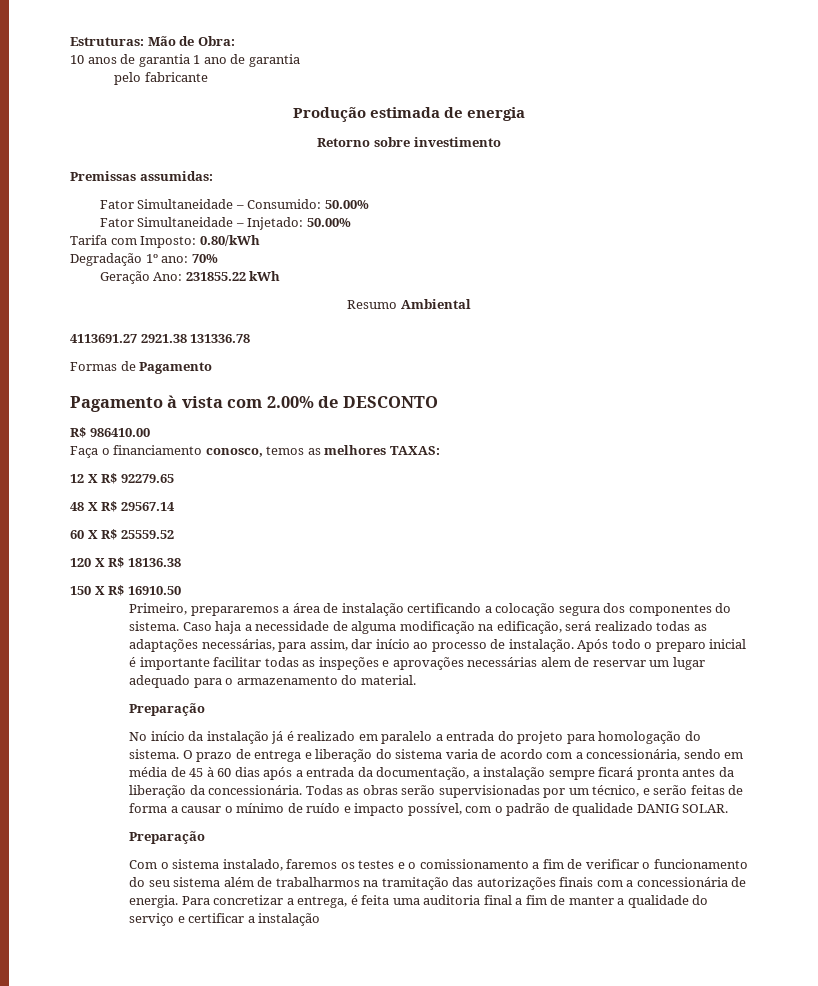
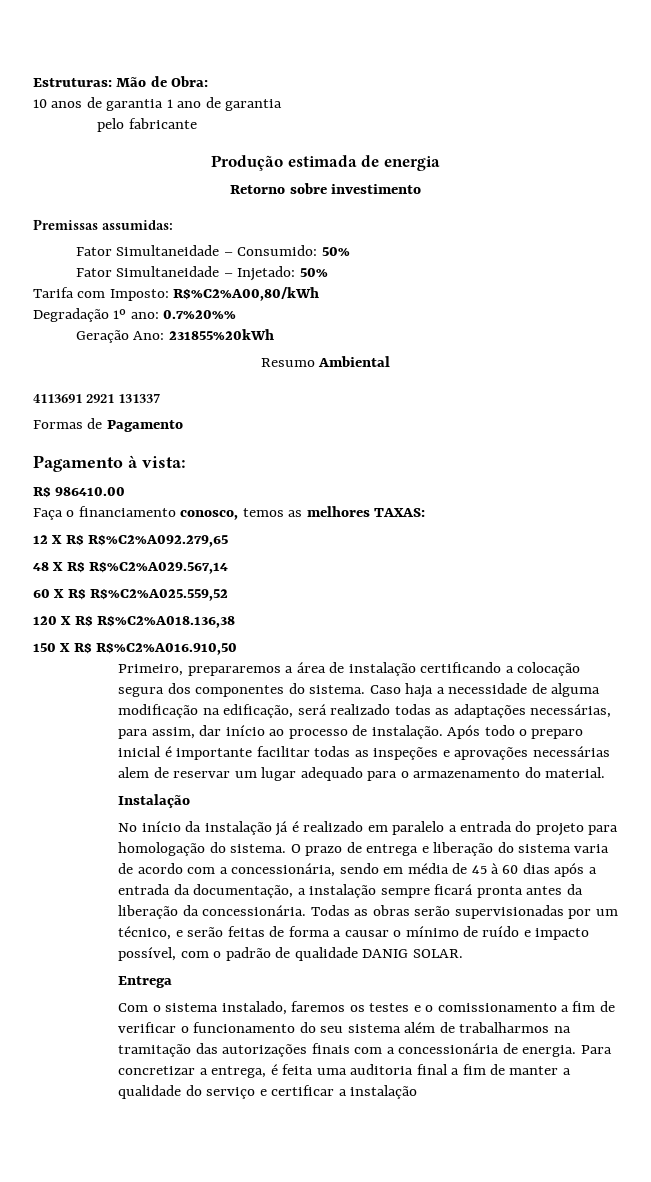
[324,200,369,209] 50.00% -> [321,247,350,256] 50%
[306,218,351,227] 50.00% -> [299,268,328,277] 50%
[199,235,260,246] 0.80/kWh -> [173,287,320,301] R$%C2%A00,80/kWh
[191,254,218,263] 70% -> [163,310,237,319] 0.7%20%%
[185,271,281,281] 231855.22 kWh -> [168,329,274,340] 231855%20kWh
[70,334,251,343] 4113691.27 2921.38 131336.78 -> [33,393,160,403] 4113691 2921 131337
[181,396,438,408] vista com 2.00% de DESCONTO -> [142,456,186,468] vista:
[120,474,174,483] 92279.65 -> [88,535,229,547] R$%C2%A092.279,65
[120,502,175,511] 29567.14 -> [89,562,229,574] R$%C2%A029.567,14
[120,530,174,539] 25559.52 -> [90,589,229,601] R$%C2%A025.559,52
[127,558,181,567] 18136.38 -> [97,616,236,628] R$%C2%A018.136,38
[127,586,181,595] 16910.50 -> [96,643,238,655] R$%C2%A016.910,50
[129,703,206,716] Preparação -> [118,794,191,808] Instalação
[129,831,206,844] Preparação -> [118,976,173,988] Entrega

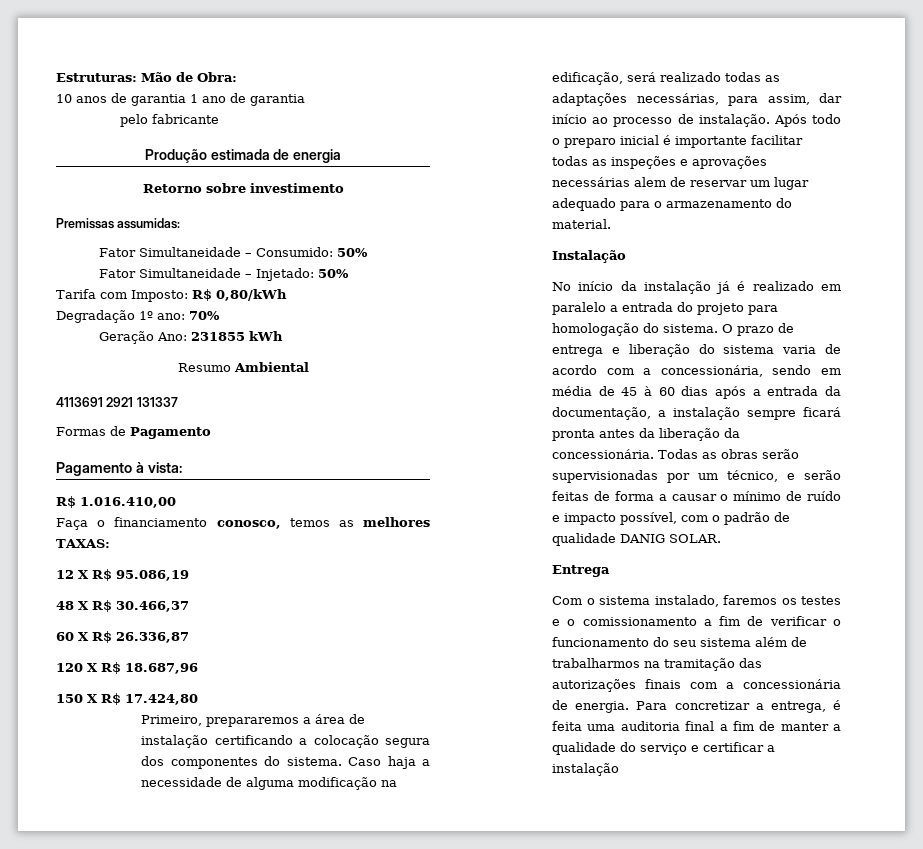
[173,287,320,301] R$%C2%A00,80/kWh -> [192,289,287,301] R$ 0,80/kWh
[163,310,237,319] 0.7%20%% -> [189,311,220,320] 70%
[168,329,274,340] 231855%20kWh -> [190,331,283,341] 231855 kWh
[55,487,126,496] 986410.00 -> [80,497,176,508] 1.016.410,00
[88,535,229,547] R$%C2%A092.279,65 -> [116,570,189,581] 95.086,19
[89,562,229,574] R$%C2%A029.567,14 -> [116,601,189,612] 30.466,37
[90,589,229,601] R$%C2%A025.559,52 -> [116,632,189,643] 26.336,87
[97,616,236,628] R$%C2%A018.136,38 -> [125,663,198,674] 18.687,96
[96,643,238,655] R$%C2%A016.910,50 -> [125,694,198,705] 17.424,80

